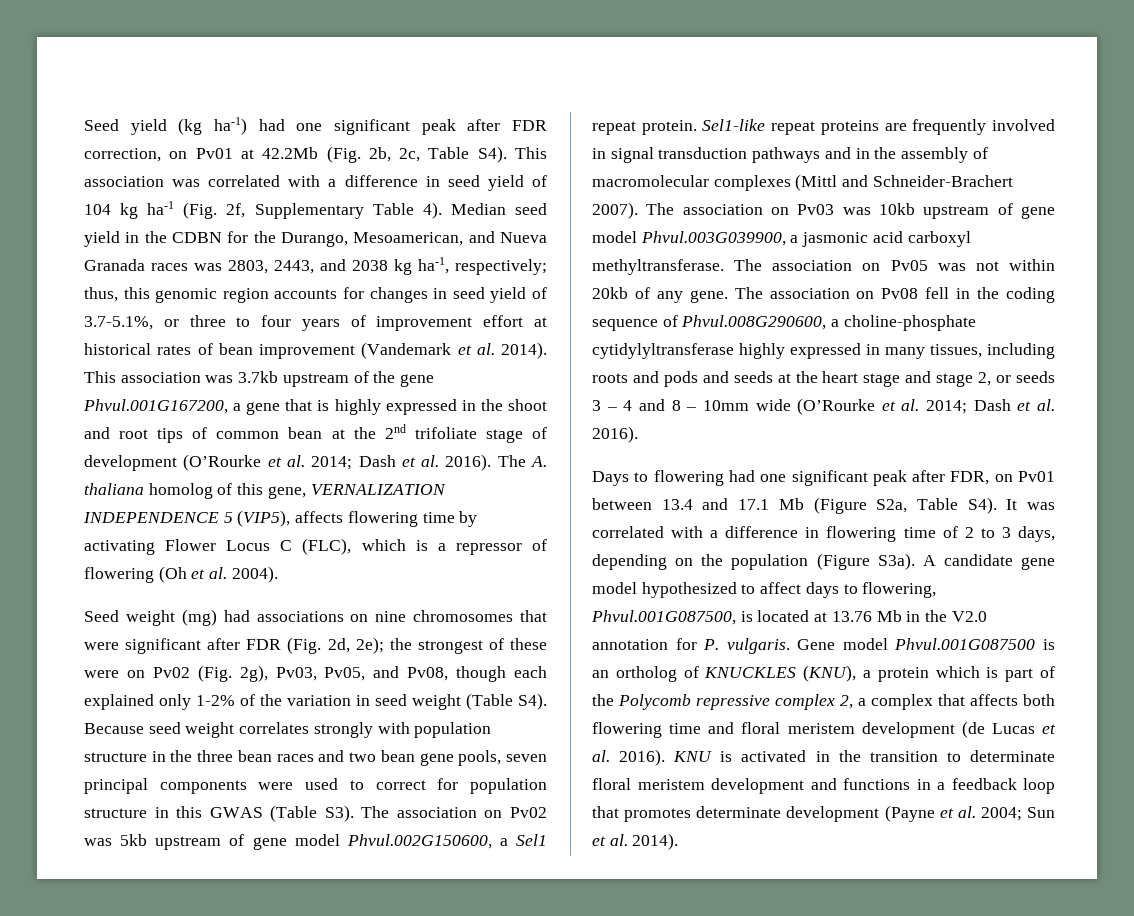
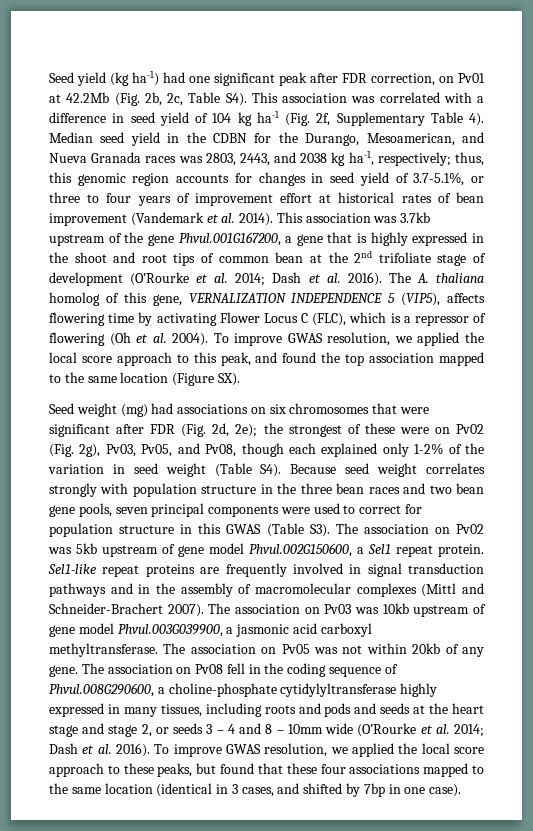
(278, 574) none -> [213,332,484,346] [49,352,484,366] [49,372,240,386] To improve GWAS resolution, we applied the local score approach to this peak, and found the top association mapped to the same location (Figure SX).
[375,611,407,622] nine -> [269,404,286,414] six
[592,470,1055,486] [592,497,1055,514] [592,526,1055,542] [592,553,1055,570] [592,582,937,598] [591,610,987,625] [592,638,1055,654] [592,665,1055,682] [592,694,1055,710] [592,721,1056,738] [592,749,1055,766] [592,778,1055,794] [592,805,1055,822] [592,833,679,850] // Days to flowering had one significant peak after FDR, on Pv01 between 13.4 and 17.1 Mb (Figure S2a, Table S4). It was correlated with a difference in flowering time of 2 to 3 days, depending on the population (Figure S3a). A candidate gene model hypothesized to affect days to flowering, Phvul.001G087500, is located at 13.76 Mb in the V2.0 annotation for P. vulgaris. Gene model Phvul.001G087500 is an ortholog of KNUCKLES (KNU), a protein which is part of the Polycomb repressive complex 2, a complex that affects both flowering time and floral meristem development (de Lucas et al. 2016). KNU is activated in the transition to determinate floral meristem development and functions in a feedback loop that promotes determinate development (Payne et al. 2004; Sun et al. 2014). -> [154,743,484,757] [49,763,484,777] [49,783,462,797] To improve GWAS resolution, we applied the local score approach to these peaks, but found that these four associations mapped to the same location (identical in 3 cases, and shifted by 7bp in one case).

